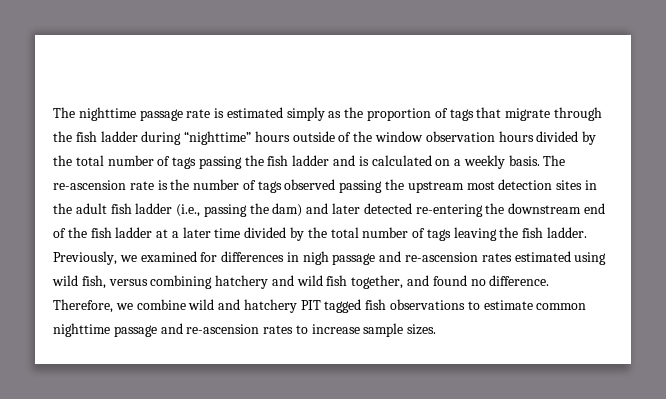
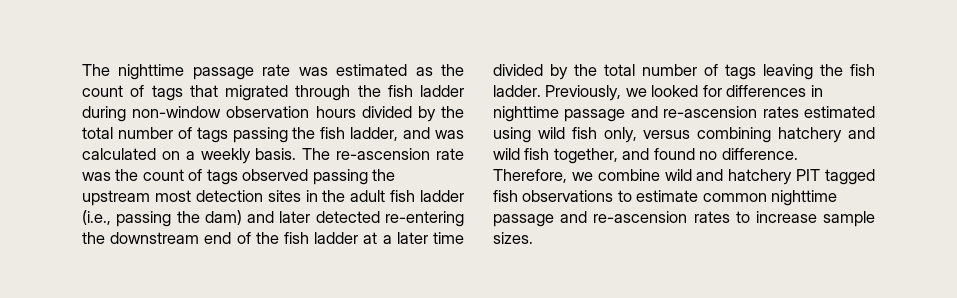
[214,107,325,121] is estimated simply -> [298,64,408,76] was estimated
[367,108,432,121] proportion -> [82,85,123,97] count
[505,108,551,121] migrate -> [225,85,288,101] migrated
[184,131,424,145] “nighttime” hours outside of the window -> [132,106,222,118] non-window
[292,155,369,166] ladder and is -> [350,127,465,141] ladder, and was
[157,179,240,190] is the number -> [82,169,184,181] was the count
[140,251,197,262] examined -> [651,85,699,97] looked
[302,251,329,265] nigh -> [493,106,559,122] nighttime
[81,275,106,289] fish, -> [571,127,637,143] fish only,

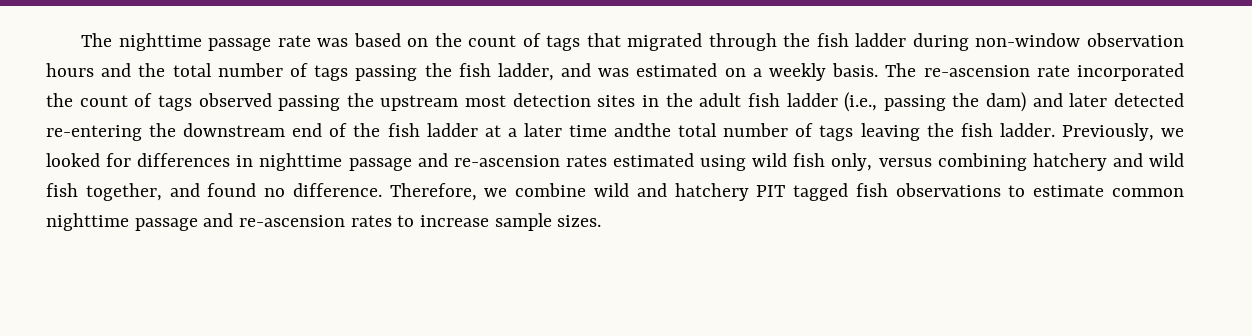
[336,64,433,76] estimated as -> [353,33,429,47] based on
[361,106,436,122] divided by -> [101,63,132,77] and
[82,148,156,160] calculated -> [636,63,718,77] estimated
[82,172,111,181] was -> [1076,63,1184,81] incorporated
[493,64,597,80] divided by the -> [614,123,672,137] andthe

